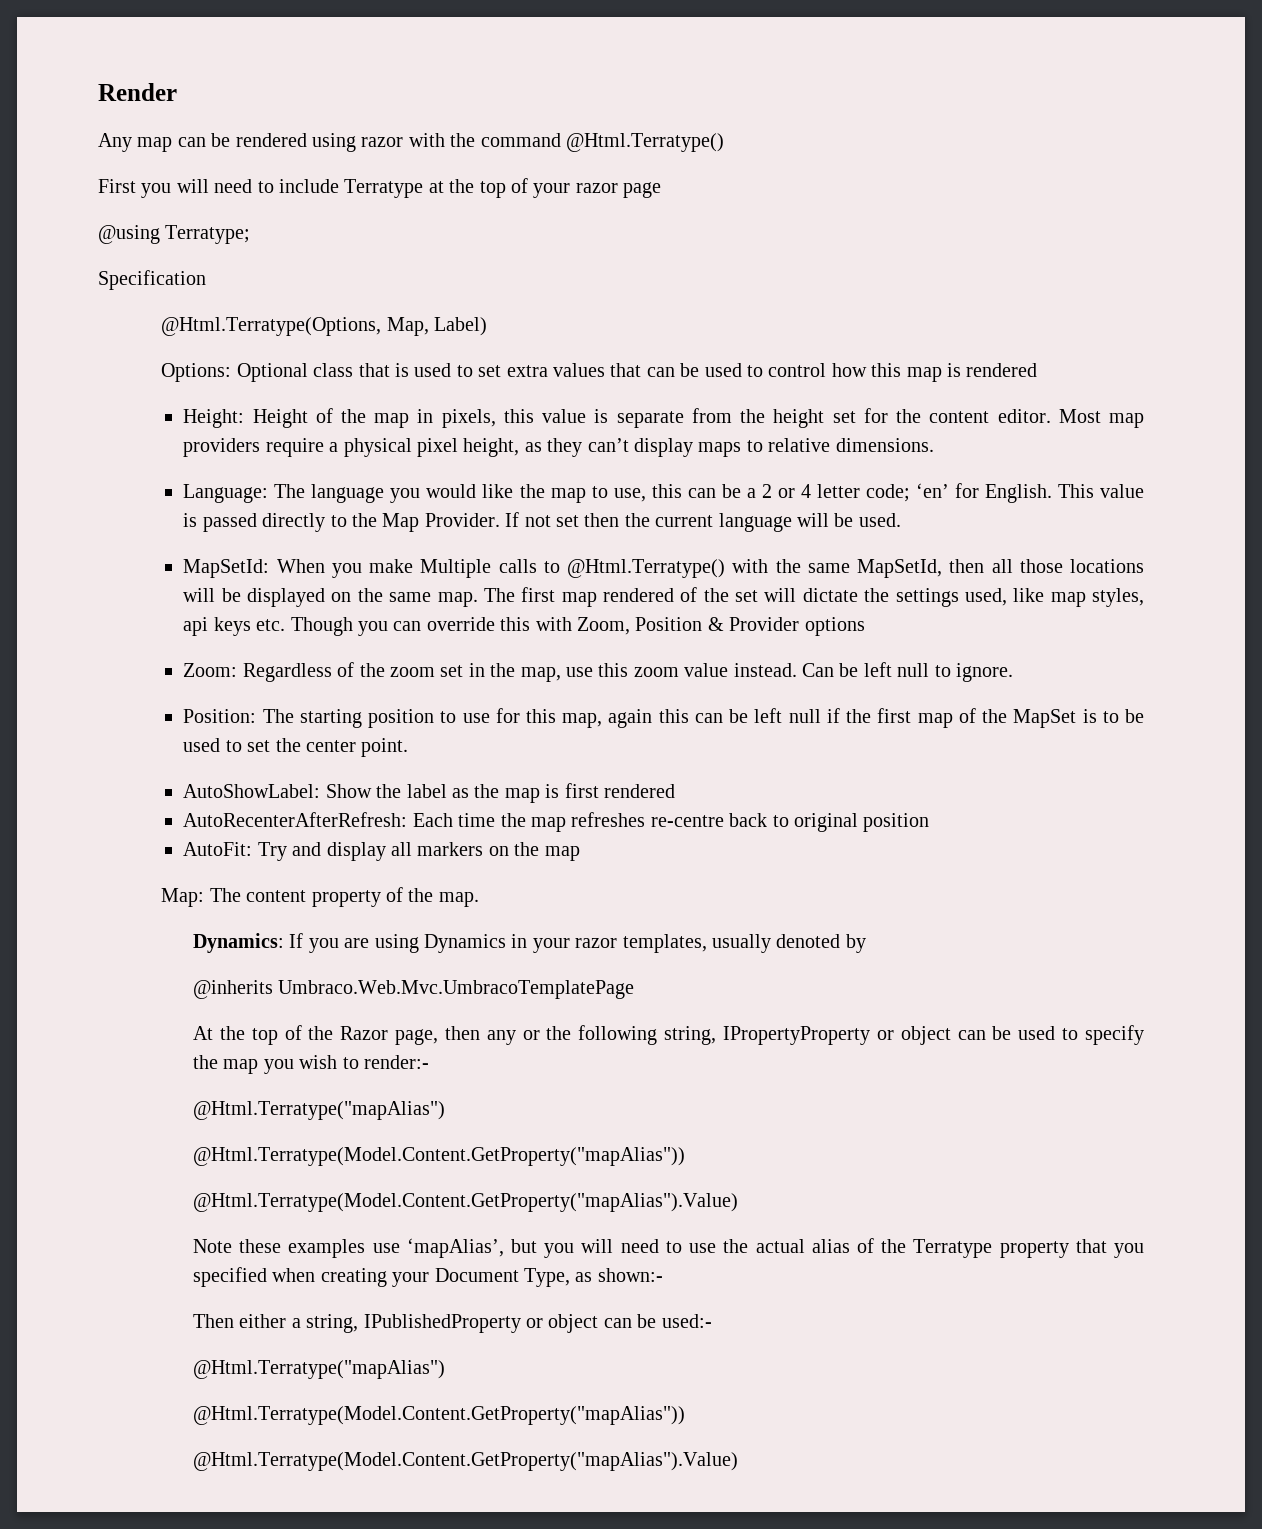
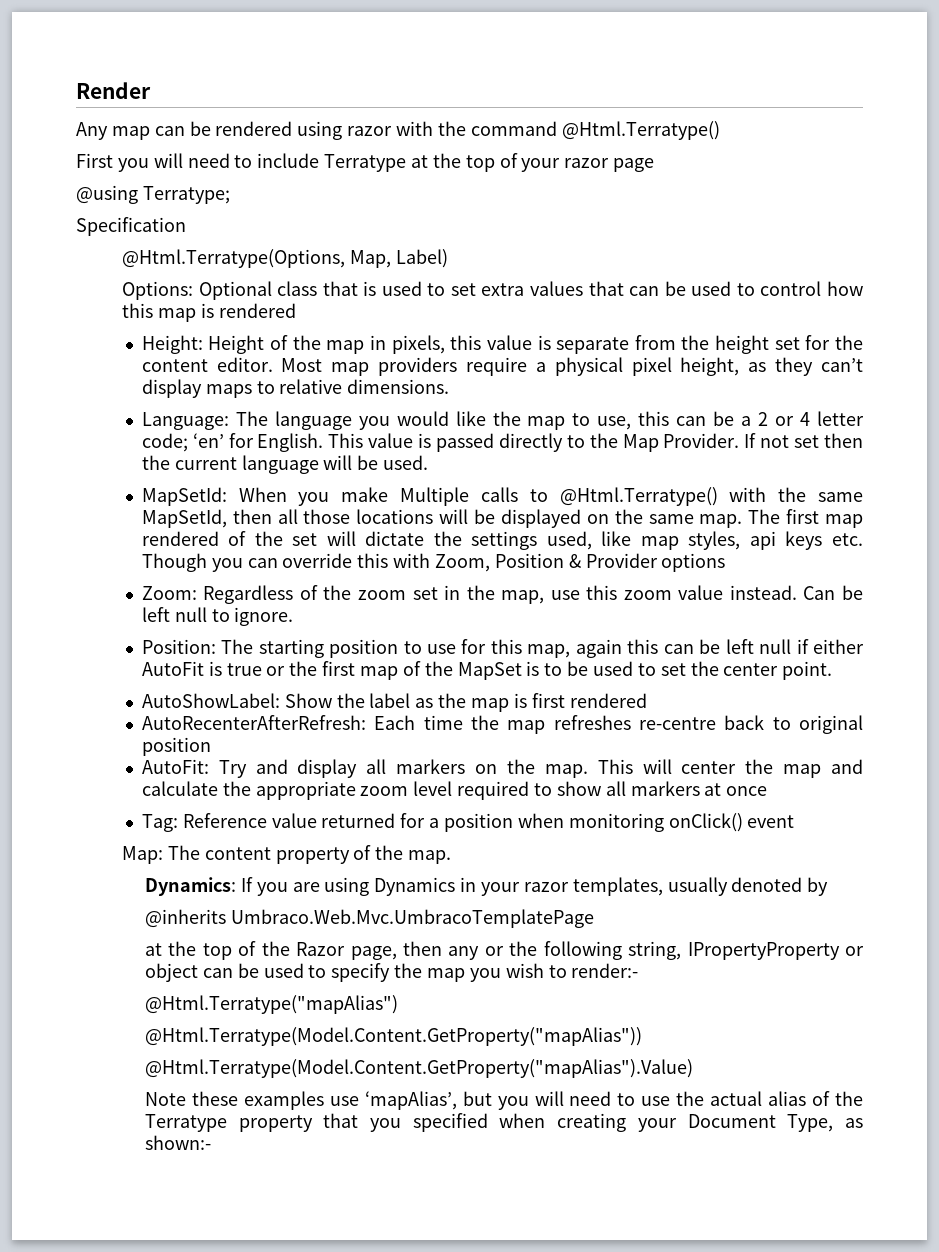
(840, 715) none -> [813,639,865,654] [141,661,286,676] either AutoFit is true or
[544,846,580,861] map -> [544,759,864,778] [141,781,768,800] [141,813,795,832] map. This will center the map and calculate the appropriate zoom level required to show all markers at once // Tag: Reference value returned for a position when monitoring onClick() event
[192,1026,213,1040] At -> [144,943,162,956] at
[192,1314,712,1333] [192,1360,445,1379] [192,1406,685,1425] [192,1452,738,1471] // Then either a string, IPublishedProperty or object can be used:- // @Html.Terratype("mapAlias") // @Html.Terratype(Model.Content.GetProperty("mapAlias")) // @Html.Terratype(Model.Content.GetProperty("mapAlias").Value) -> (211, 1142) none

